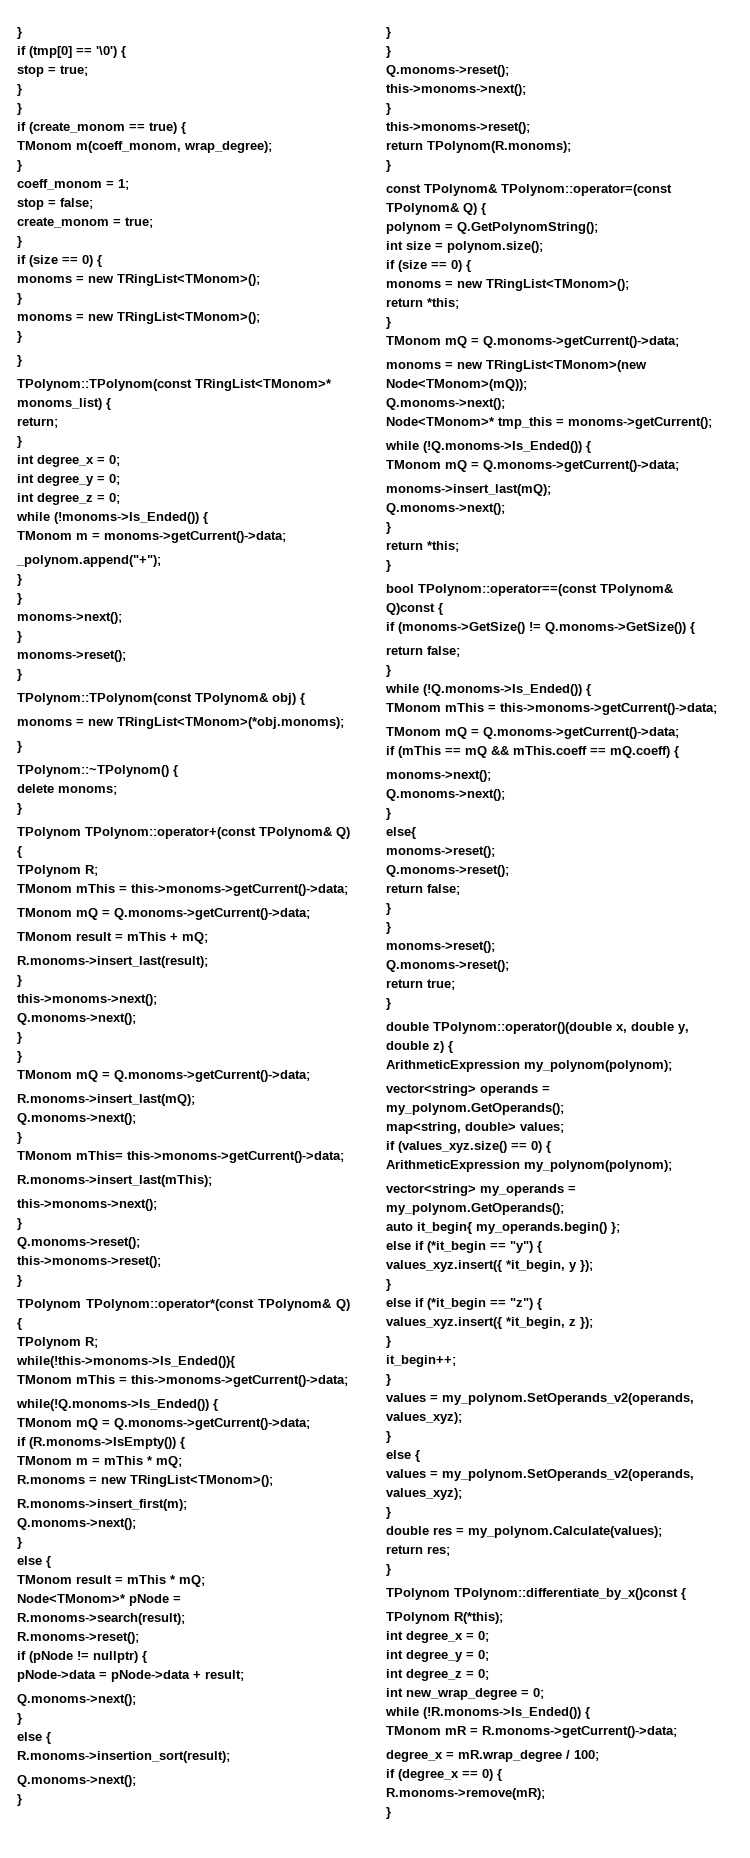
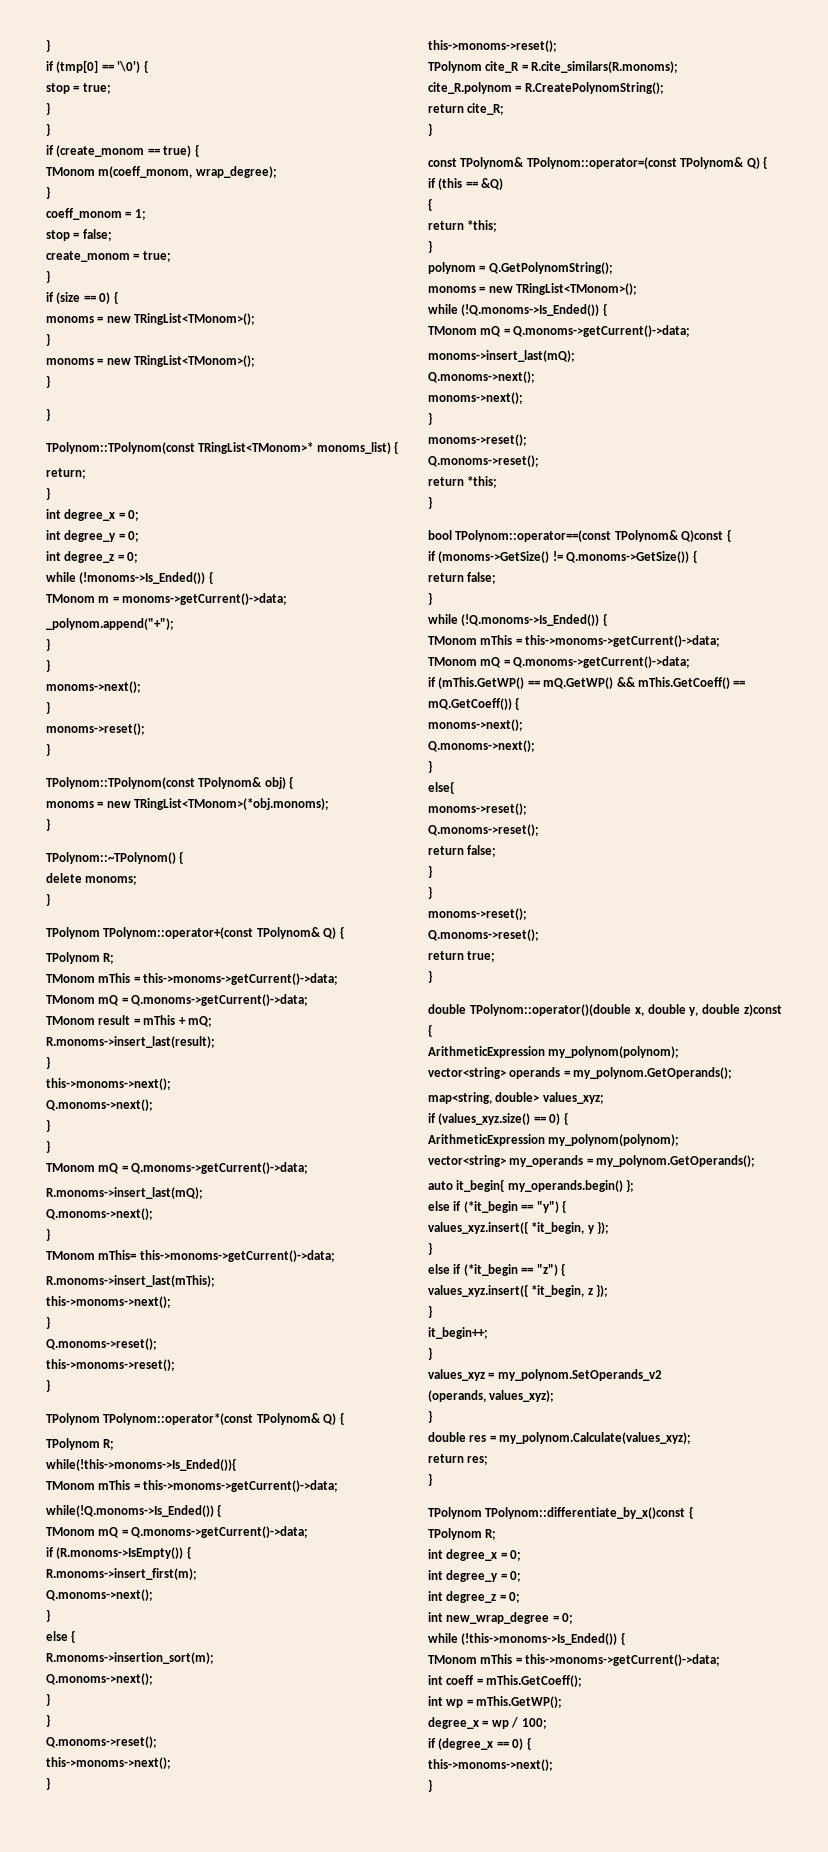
[17,1456,182,1468] [17,1475,273,1487] // TMonom m = mThis * mQ; // R.monoms = new TRingList<TMonom>(); -> (191, 1552) none
[17,1575,205,1587] [17,1594,181,1606] [17,1613,185,1625] [17,1632,139,1644] [17,1651,147,1663] [17,1670,244,1682] [17,1694,136,1706] [17,1713,22,1725] [17,1732,51,1744] [17,1751,230,1763] [17,1775,136,1787] [17,1794,22,1806] TMonom result = mThis * mQ; // Node<TMonom>* pNode = R.monoms->search(result); // R.monoms->reset(); // if (pNode != nullptr) { // pNode->data = pNode->data + result; // Q.monoms->next(); // } // else { // R.monoms->insertion_sort(result); // Q.monoms->next(); // } -> [46,1652,214,1664] [46,1673,153,1685] R.monoms->insertion_sort(m); // Q.monoms->next();
[386,141,571,153] // return TPolynom(R.monoms); -> [428,61,679,73] [428,82,664,94] [428,103,505,115] // TPolynom cite_R = R.cite_similars(R.monoms); // cite_R.polynom = R.CreatePolynomString(); // return cite_R;
[386,222,598,234] [386,241,543,253] [386,260,471,272] [386,279,629,291] [386,298,459,309] [386,317,391,329] [386,336,679,348] [386,360,647,372] [386,379,527,391] [386,398,505,410] [386,417,712,429] polynom = Q.GetPolynomString(); // int size = polynom.size(); // if (size == 0) { // monoms = new TRingList<TMonom>(); // return *this; // } // TMonom mQ = Q.monoms->getCurrent()->data; // monoms = new TRingList<TMonom>(new Node<TMonom>(mQ)); // Q.monoms->next(); // Node<TMonom>* tmp_this = monoms->getCurrent(); -> [428,178,504,190] [428,198,432,211] [428,220,498,232] [428,240,432,253] [428,262,613,274] [428,283,638,295] if (this == &Q) // { // return *this; // } // polynom = Q.GetPolynomString(); // monoms = new TRingList<TMonom>();
[386,522,391,534] // } -> [428,392,523,404] [428,412,432,425] [428,434,527,446] [428,455,539,467] // monoms->next(); // } // monoms->reset(); // Q.monoms->reset();
[398,746,670,758] (mThis == mQ && mThis.coeff == mQ.coeff) -> [438,677,746,689] [428,698,512,710] (mThis.GetWP() == mQ.GetWP() && mThis.GetCoeff() == mQ.GetCoeff())
[433,1041,444,1053] z) -> [744,1004,782,1016] z)const
[520,1122,564,1133] values; -> [542,1092,604,1104] values_xyz;
[386,1393,694,1405] [386,1412,462,1424] [386,1431,391,1443] [386,1450,420,1462] [386,1469,694,1481] values = my_polynom.SetOperands_v2(operands, values_xyz); // } // else { // values = my_polynom.SetOperands_v2(operands, -> [428,1369,662,1381] [428,1390,486,1402] values_xyz = my_polynom.SetOperands_v2 // (operands,
[468,1526,662,1538] my_polynom.Calculate(values); -> [499,1432,692,1444] my_polynom.Calculate(values_xyz);
[454,1612,503,1624] R(*this); -> [485,1529,497,1540] R;
[423,1707,590,1719] [386,1726,677,1738] [386,1750,562,1762] (!R.monoms->Is_Ended()) { // TMonom mR = R.monoms->getCurrent()->data; // degree_x = mR.wrap_degree -> [461,1632,625,1645] [428,1654,721,1666] [428,1675,583,1687] [428,1696,563,1708] [428,1717,509,1729] (!this->monoms->Is_Ended()) { // TMonom mThis = this->monoms->getCurrent()->data; // int coeff = mThis.GetCoeff(); // int wp = mThis.GetWP(); // degree_x = wp
[386,1788,545,1800] R.monoms->remove(mR); -> [428,1759,553,1771] this->monoms->next();

